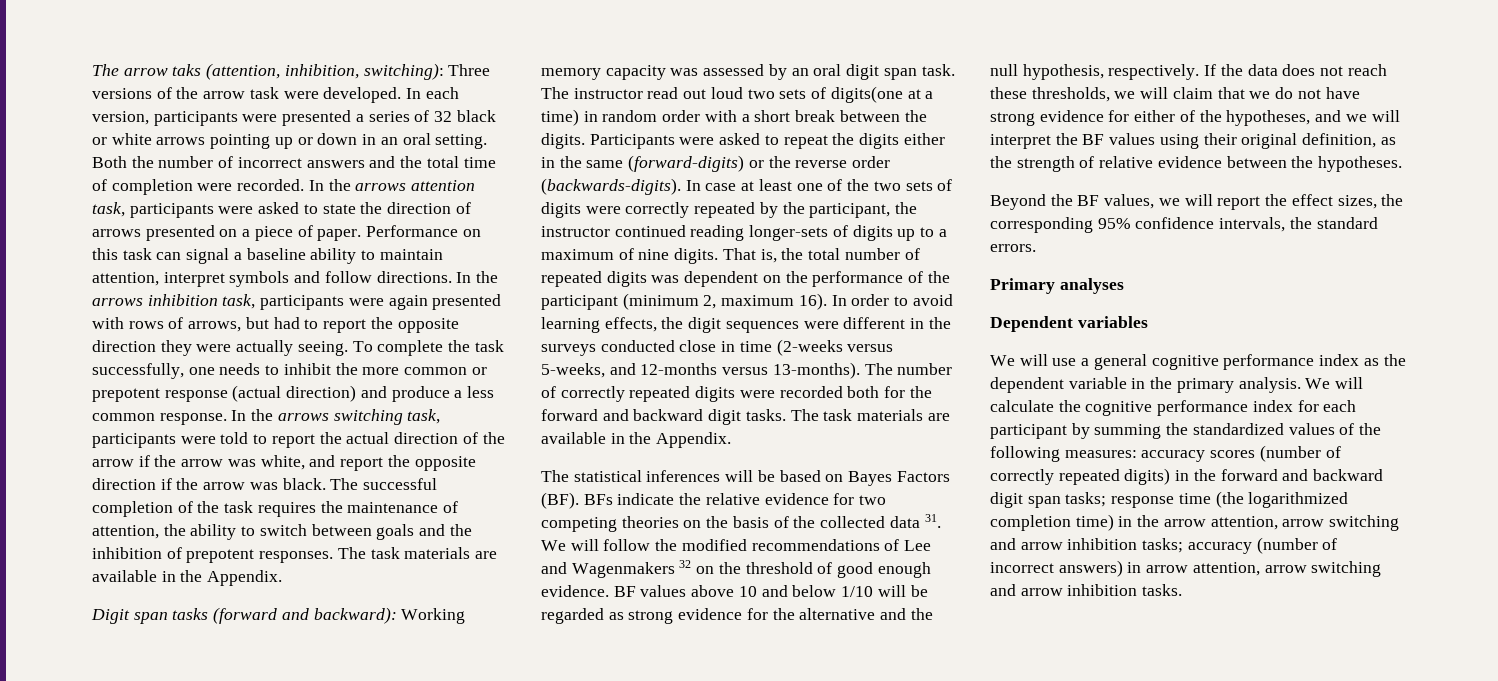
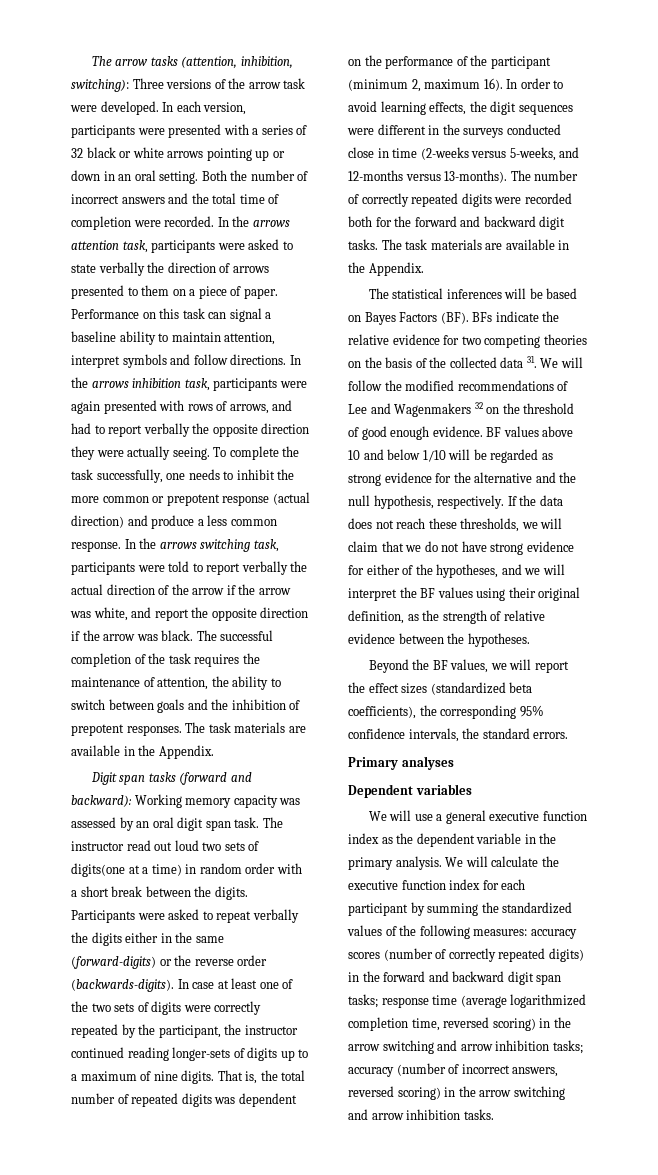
[172,64,202,76] taks -> [150,56,178,66] tasks
(352, 118) none -> [223,124,249,135] with
(356, 209) none -> [98,262,145,276] verbally
(215, 233) none -> [127,285,170,296] to them
[245,317,269,329] but -> [272,400,293,411] and
(367, 326) none -> [143,423,190,437] verbally
(315, 441) none -> [241,561,288,575] verbally
(828, 142) none -> [252,909,299,923] verbally
[1337,195,1377,209] sizes, -> [401,682,533,695] [348,706,416,719] sizes (standardized beta coefficients),
[1151,354,1315,370] cognitive performance -> [489,811,587,821] executive function
[1085,400,1249,416] cognitive performance -> [348,880,446,890] executive function
[1215,491,1244,508] (the -> [460,995,507,1008] (average
[1075,514,1325,531] time) in the arrow attention, arrow -> [411,1017,571,1031] [348,1044,380,1051] time, reversed scoring) in the arrow
[1058,560,1260,577] answers) in arrow attention, -> [512,1067,559,1077] [348,1086,476,1100] answers, reversed scoring) in the

